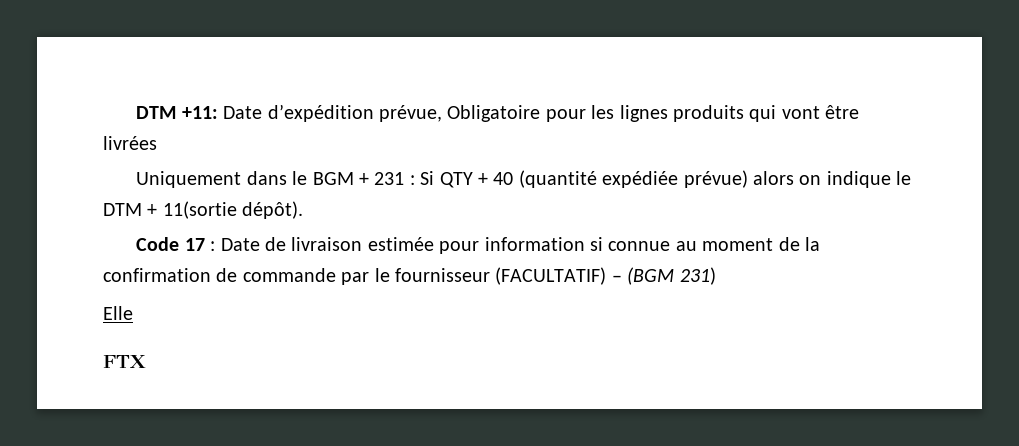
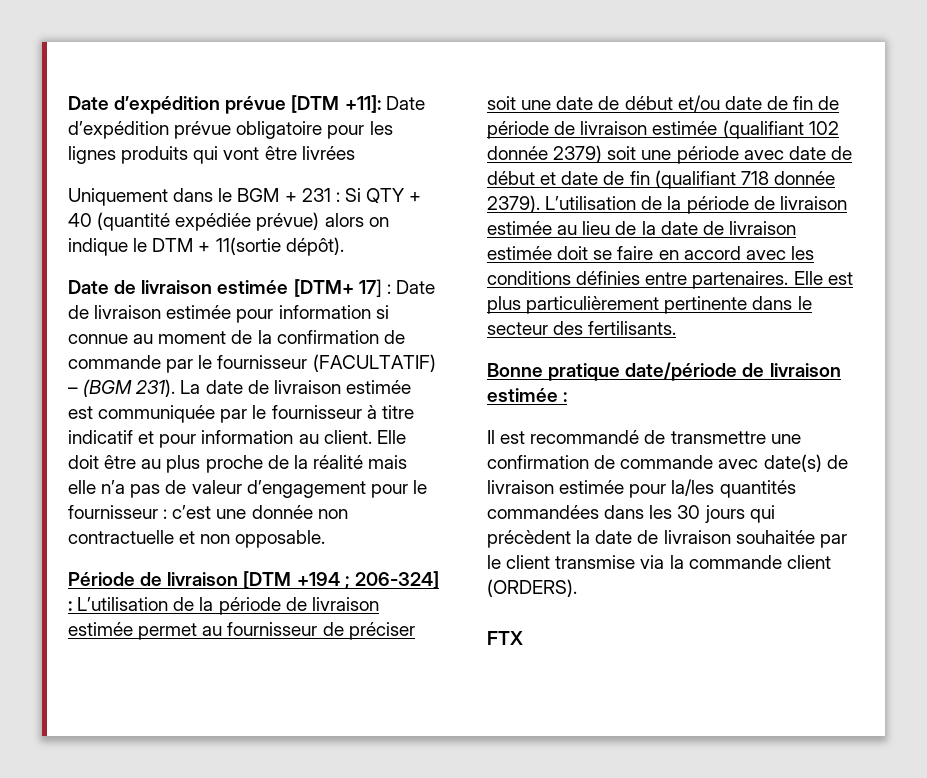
[136,104,541,122] DTM +11: Date d’expédition prévue, Obligatoire -> [68,95,425,114] [68,121,323,139] Date d’expédition prévue [DTM +11]: Date d’expédition prévue obligatoire
[136,237,205,251] Code 17 -> [68,279,382,297] Date de livraison estimée [DTM+ 17]
[679,267,716,285] [103,306,133,320] 231) // Elle -> [135,379,411,397] [68,405,414,423] [68,430,406,448] [68,455,408,473] [68,480,427,498] [68,505,348,519] [68,530,326,548] [68,571,439,589] [68,597,379,615] [68,622,415,640] [487,95,840,112] [487,120,839,139] [487,145,852,164] [487,170,835,189] [487,195,847,214] [487,221,796,235] [487,246,814,260] [487,271,853,289] [487,296,812,314] [487,321,677,335] [487,362,841,381] [487,388,568,402] [487,430,801,444] [487,454,848,472] [487,479,796,498] [487,505,775,523] [487,530,847,548] [487,555,831,569] [487,579,577,597] 231). La date de livraison estimée est communiquée par le fournisseur à titre indicatif et pour information au client. Elle doit être au plus proche de la réalité mais elle n’a pas de valeur d’engagement pour le fournisseur : c’est une donnée non contractuelle et non opposable. // Période de livraison [DTM +194 ; 206-324] : L’utilisation de la période de livraison estimée permet au fournisseur de préciser soit une date de début et/ou date de fin de période de livraison estimée (qualifiant 102 donnée 2379) soit une période avec date de début et date de fin (qualifiant 718 donnée 2379). L’utilisation de la période de livraison estimée au lieu de la date de livraison estimée doit se faire en accord avec les conditions définies entre partenaires. Elle est plus particulièrement pertinente dans le secteur des fertilisants. // Bonne pratique date/période de livraison estimée : // Il est recommandé de transmettre une confirmation de commande avec date(s) de livraison estimée pour la/les quantités commandées dans les 30 jours qui précèdent la date de livraison souhaitée par le client transmise via la commande client (ORDERS).

